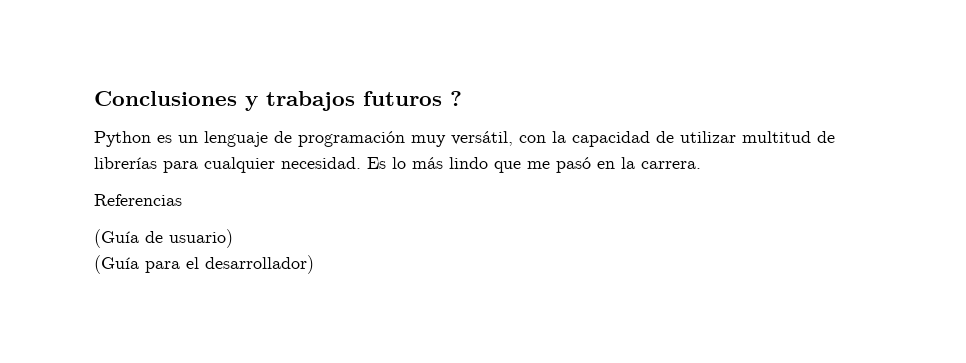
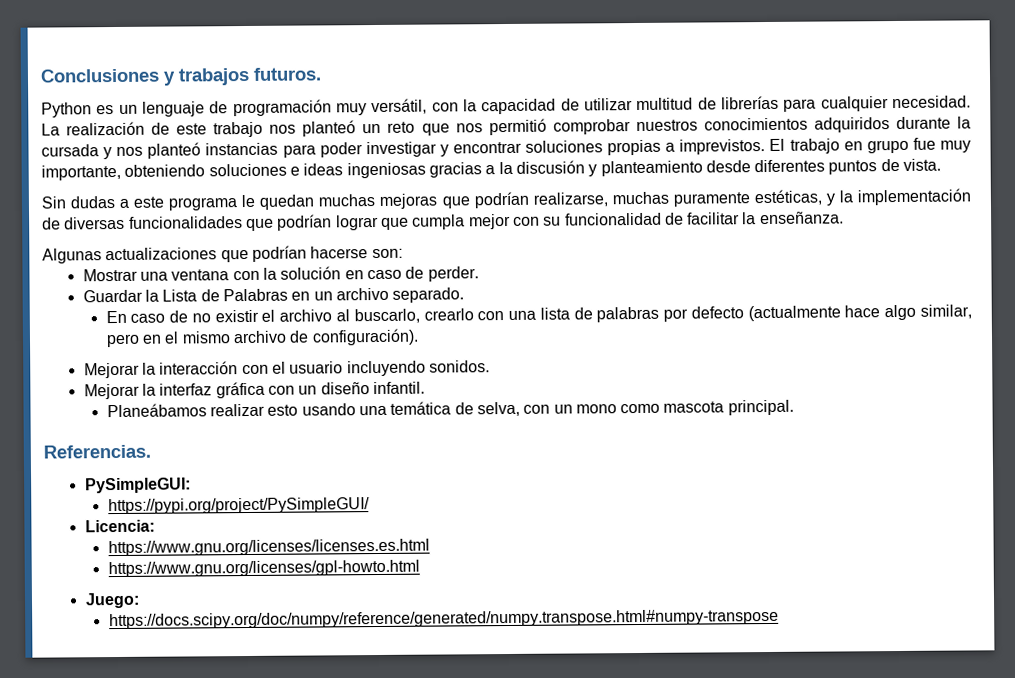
[363,91,462,106] futuros ? -> [253,67,322,81] futuros.
[367,157,701,173] [94,194,182,206] [94,229,233,248] [94,255,314,274] Es lo más lindo que me pasó en la carrera. // Referencias // (Guía de usuario) // (Guía para el desarrollador) -> [41,116,971,138] [41,137,972,160] [41,158,942,181] [41,188,971,211] [42,211,844,232] [42,245,403,264] [82,266,479,282] [82,287,465,303] [105,304,972,324] [105,328,419,348] [83,360,490,379] [83,381,425,400] [106,399,794,418] [43,444,151,459] [84,477,191,494] [107,497,370,515] [84,519,155,533] [107,538,430,557] [107,559,420,578] [84,592,140,609] [108,608,779,630] La realización de este trabajo nos planteó un reto que nos permitió comprobar nuestros conocimientos adquiridos durante la cursada y nos planteó instancias para poder investigar y encontrar soluciones propias a imprevistos. El trabajo en grupo fue muy importante, obteniendo soluciones e ideas ingeniosas gracias a la discusión y planteamiento desde diferentes puntos de vista. // Sin dudas a este programa le quedan muchas mejoras que podrían realizarse, muchas puramente estéticas, y la implementación de diversas funcionalidades que podrían lograr que cumpla mejor con su funcionalidad de facilitar la enseñanza. // Algunas actualizaciones que podrían hacerse son: // Mostrar una ventana con la solución en caso de perder. // Guardar la Lista de Palabras en un archivo separado. // En caso de no existir el archivo al buscarlo, crearlo con una lista de palabras por defecto (actualmente hace algo similar, pero en el mismo archivo de configuración). // Mejorar la interacción con el usuario incluyendo sonidos. // Mejorar la interfaz gráfica con un diseño infantil. // Planeábamos realizar esto usando una temática de selva, con un mono como mascota principal. // Referencias. // PySimpleGUI: // https://pypi.org/project/PySimpleGUI/ // Licencia: // https://www.gnu.org/licenses/licenses.es.html // https://www.gnu.org/licenses/gpl-howto.html // Juego: // https://docs.scipy.org/doc/numpy/reference/generated/numpy.transpose.html#numpy-transpose

